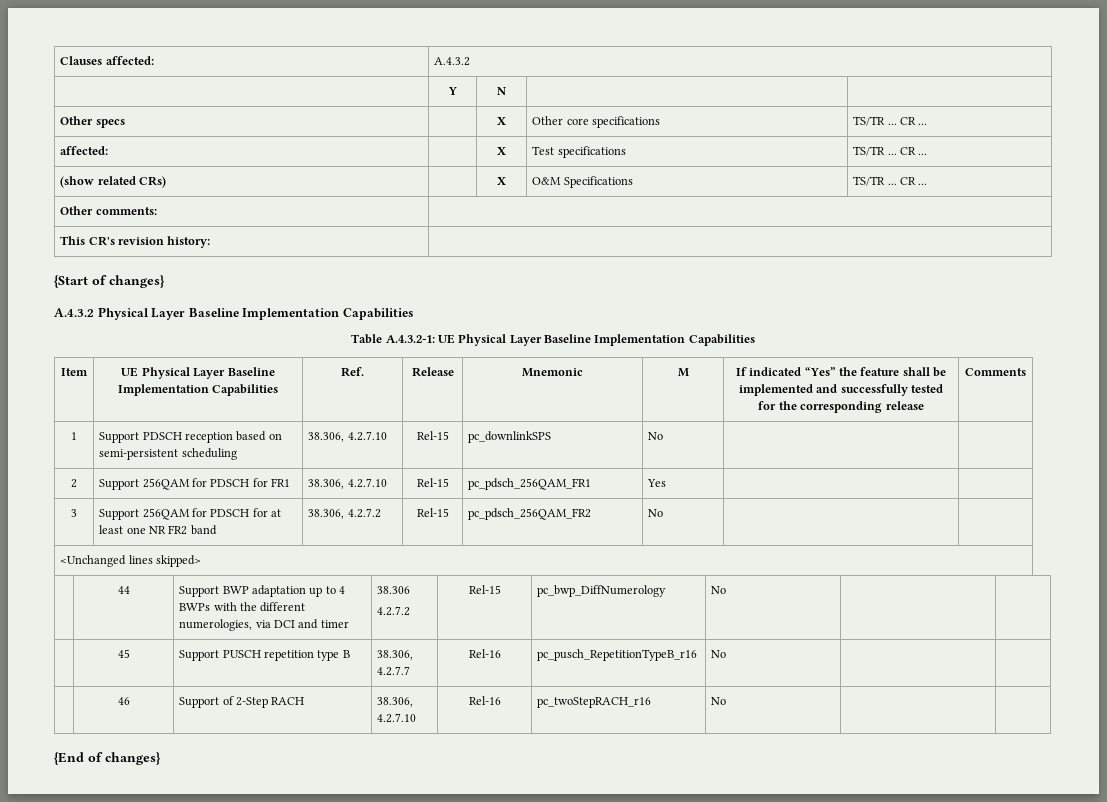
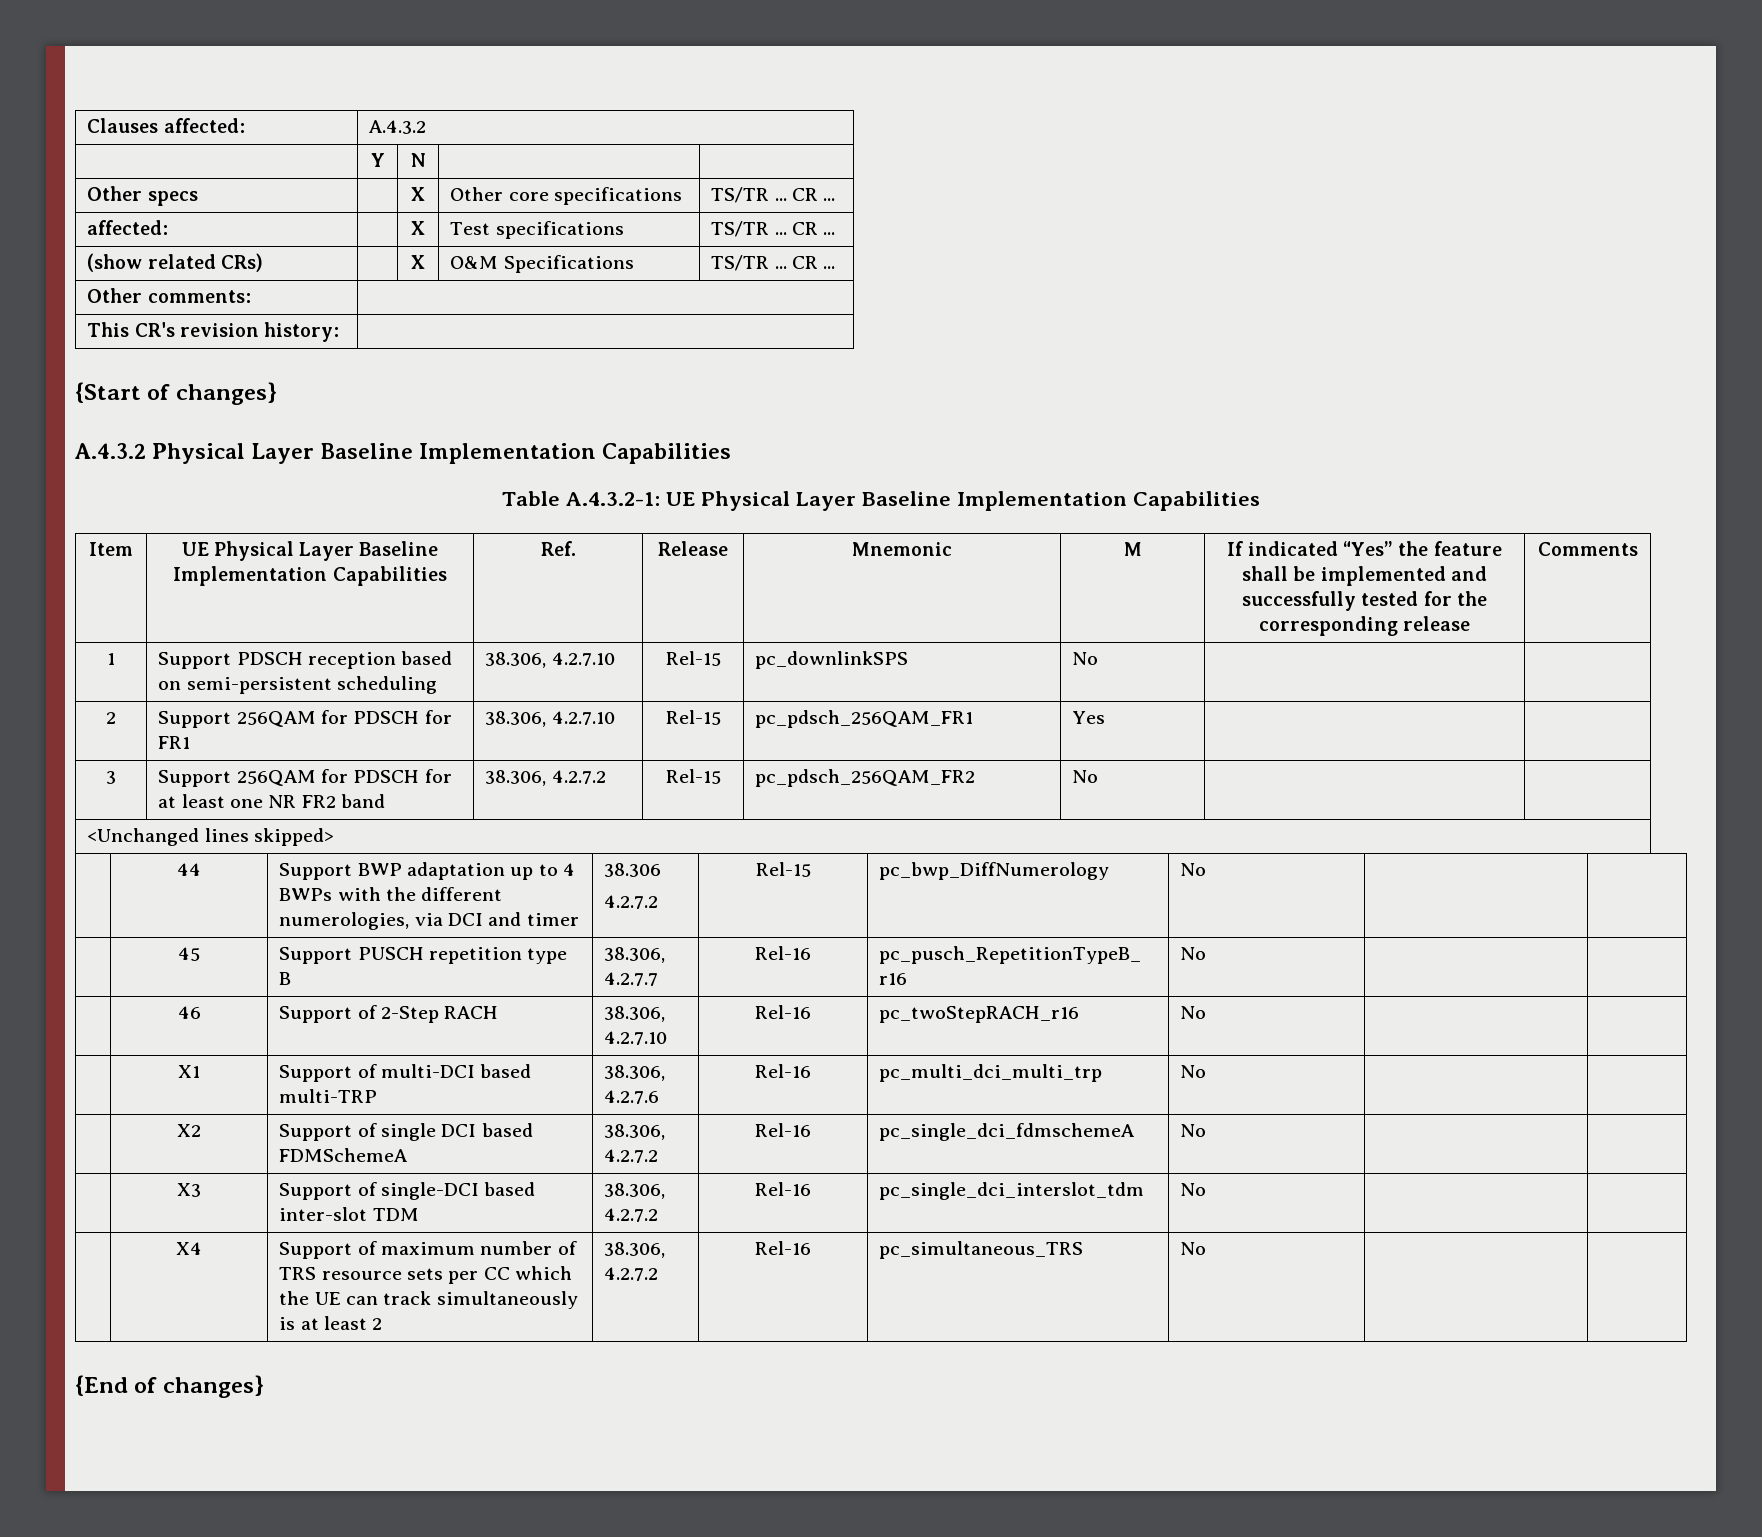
(727, 701) none -> [178,1065,200,1078] [279,1064,532,1082] [279,1089,378,1103] [604,1065,666,1081] [604,1090,660,1104] [755,1064,811,1078] [879,1064,1103,1082] [1180,1065,1207,1078] [177,1124,201,1137] [279,1123,533,1141] [279,1148,409,1162] [604,1124,666,1140] [604,1149,659,1163] [755,1123,811,1137] [879,1123,1136,1141] [1180,1124,1207,1137] [177,1183,201,1197] [279,1182,536,1200] [279,1207,419,1221] [604,1183,666,1199] [604,1208,659,1222] [755,1182,811,1196] [879,1182,1145,1200] [1180,1183,1207,1196] [176,1242,202,1255] [279,1241,577,1259] [279,1266,572,1284] [279,1291,578,1309] [279,1316,383,1330] [604,1242,666,1258] [604,1267,659,1281] [755,1241,811,1255] [879,1241,1084,1259] [1180,1242,1207,1255] // | X1 | Support of multi-DCI based multi-TRP | 38.306, 4.2.7.6 | Rel-16 | pc_multi_dci_multi_trp | No | | // | X2 | Support of single DCI based FDMSchemeA | 38.306, 4.2.7.2 | Rel-16 | pc_single_dci_fdmschemeA | No | | // | X3 | Support of single-DCI based inter-slot TDM | 38.306, 4.2.7.2 | Rel-16 | pc_single_dci_interslot_tdm | No | | // | X4 | Support of maximum number of TRS resource sets per CC which the UE can track simultaneously is at least 2 | 38.306, 4.2.7.2 | Rel-16 | pc_simultaneous_TRS | No | |

